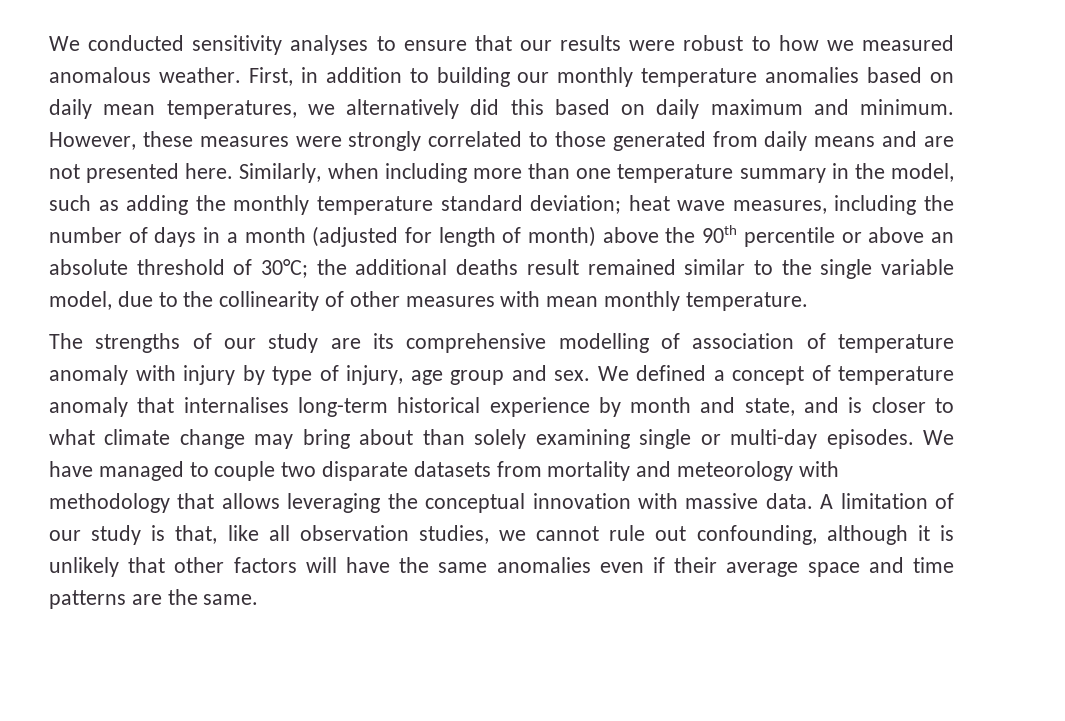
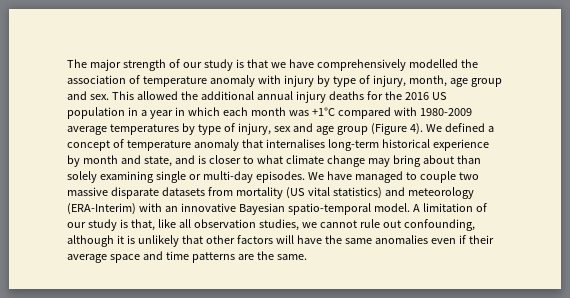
[49,35,954,55] [49,67,954,87] [49,99,954,119] [49,131,954,151] [49,163,955,183] [49,195,955,215] [49,225,955,247] [49,259,955,279] [49,291,808,311] [49,333,680,353] We conducted sensitivity analyses to ensure that our results were robust to how we measured anomalous weather. First, in addition to building our monthly temperature anomalies based on daily mean temperatures, we alternatively did this based on daily maximum and minimum. However, these measures were strongly correlated to those generated from daily means and are not presented here. Similarly, when including more than one temperature summary in the model, such as adding the monthly temperature standard deviation; heat wave measures, including the number of days in a month (adjusted for length of month) above the 90th percentile or above an absolute threshold of 30°C; the additional deaths result remained similar to the single variable model, due to the collinearity of other measures with mean monthly temperature. // The strengths of our study are its comprehensive modelling of -> [67,59,478,71] The major strength of our study is that we have comprehensively modelled the
(403, 375) none -> [408,75,447,87] month,
(590, 375) none -> [111,91,447,103] [67,107,472,119] [67,123,423,135] This allowed the additional annual injury deaths for the 2016 US population in a year in which each month was +1°C compared with 1980-2009 average temperatures by type of injury, sex and age group (Figure 4).
(317, 469) none -> [67,187,108,196] massive
[636,461,839,481] [49,493,813,513] and meteorology with methodology that allows leveraging the conceptual innovation with massive data. -> [285,187,474,199] [67,203,410,215] (US vital statistics) and meteorology (ERA-Interim) with an innovative Bayesian spatio-temporal model.

